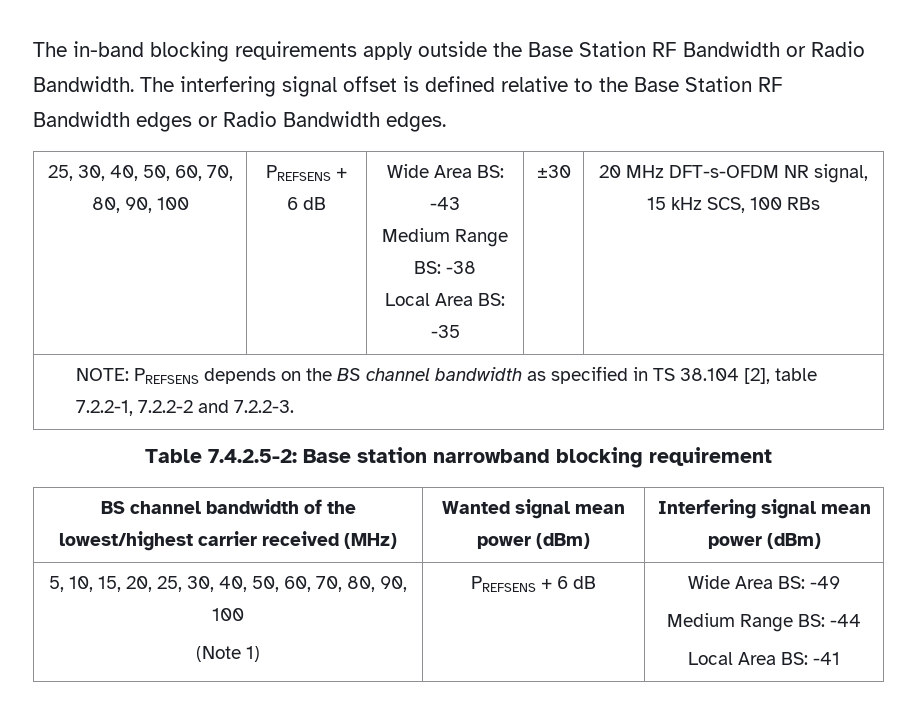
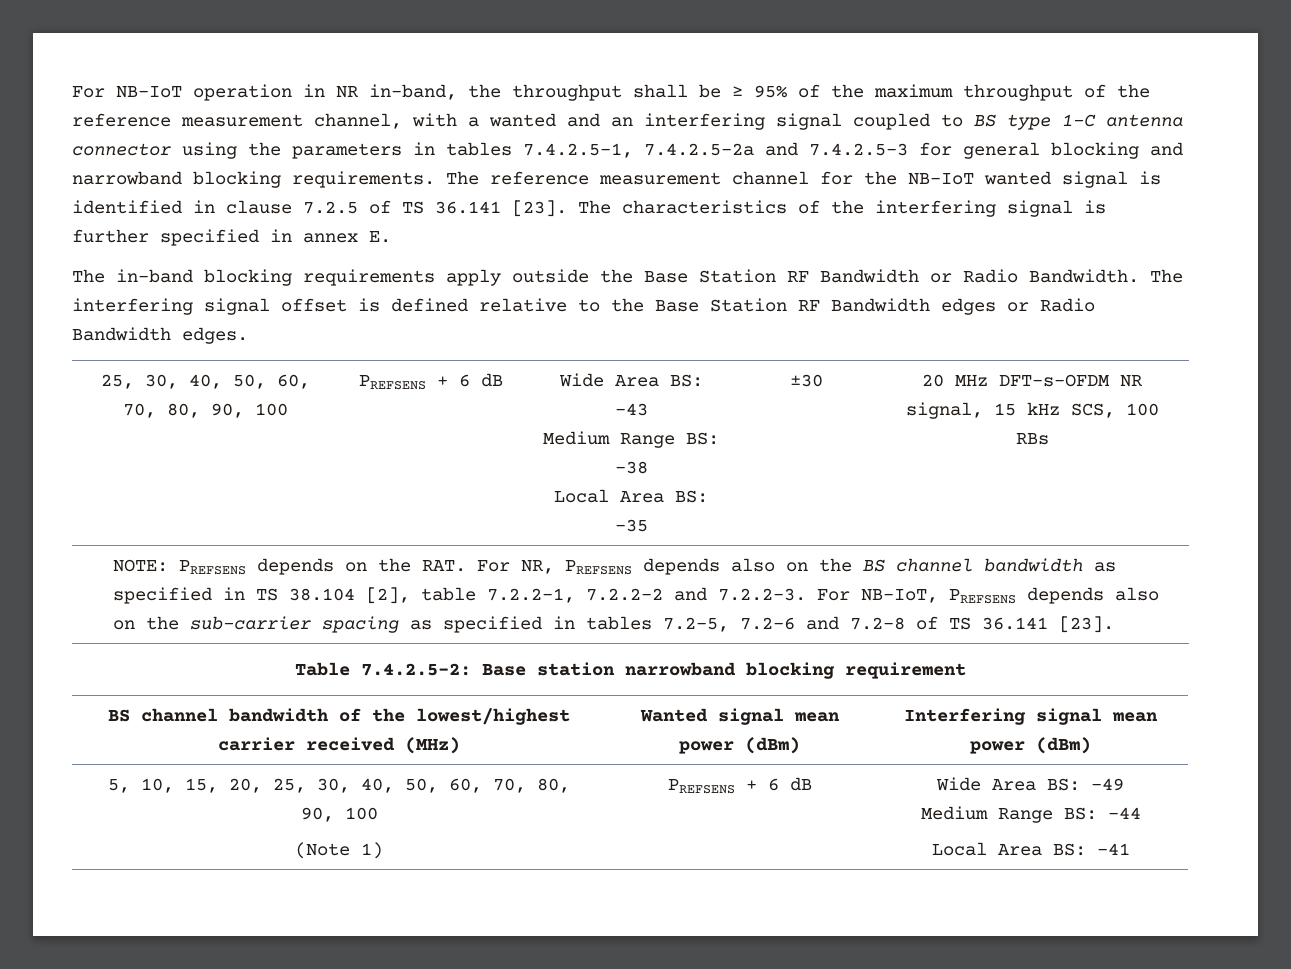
(33, 49) none -> [72,84,1150,101] [72,113,1183,130] [72,142,1183,159] [72,171,1161,188] [72,200,1106,217] [72,229,391,246] For NB-IoT operation in NR in-band, the throughput shall be ≥ 95% of the maximum throughput of the reference measurement channel, with a wanted and an interfering signal coupled to BS type 1-C antenna connector using the parameters in tables 7.4.2.5-1, 7.4.2.5-2a and 7.4.2.5-3 for general blocking and narrowband blocking requirements. The reference measurement channel for the NB-IoT wanted signal is identified in clause 7.2.5 of TS 36.141 [23]. The characteristics of the interfering signal is further specified in annex E. //
(332, 374) none -> [421,558,852,575] RAT. For NR, PREFSENS depends also on the
(294, 406) none -> [816,587,1159,604] [112,616,1114,633] For NB-IoT, PREFSENS depends also on the sub-carrier spacing as specified in tables 7.2-5, 7.2-6 and 7.2-8 of TS 36.141 [23].

